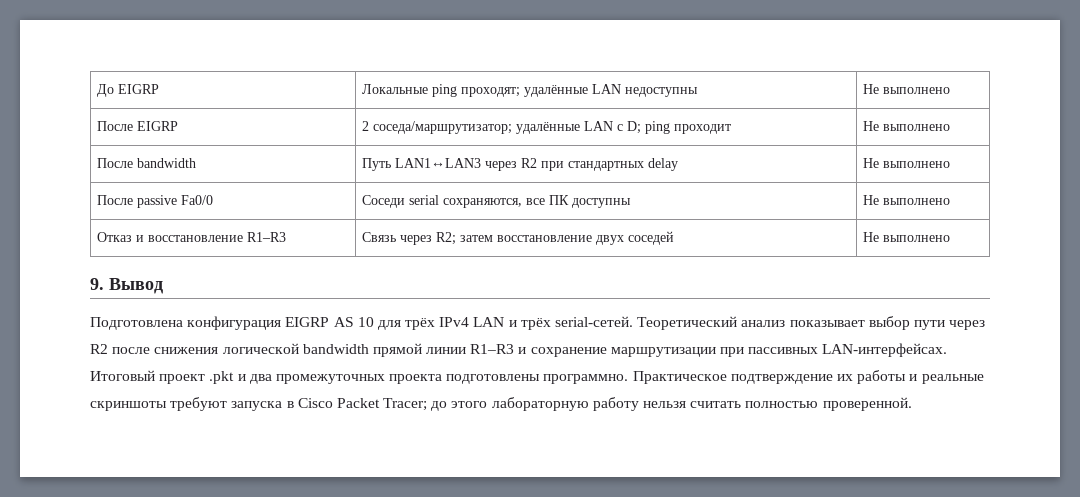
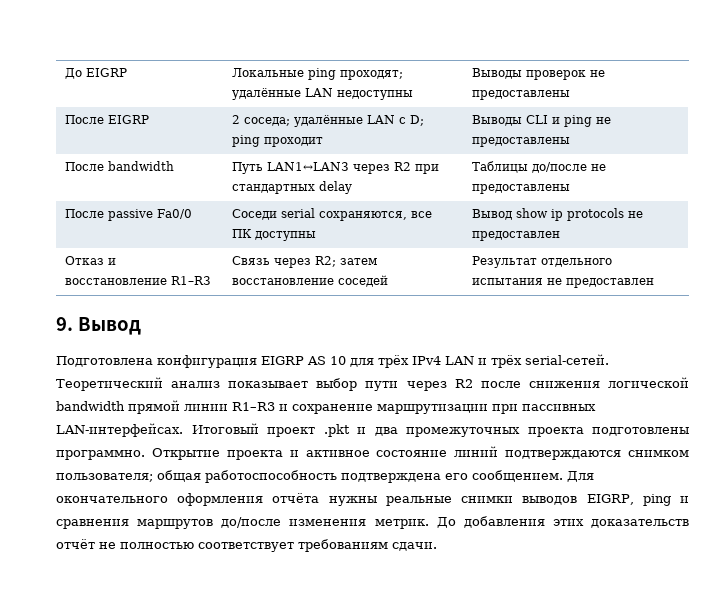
[863,84,951,94] Не выполнено -> [472,68,606,80] [472,90,571,100] Выводы проверок не предоставлены
[373,121,513,134] соседа/маршрутизатор; -> [244,117,291,126] соседа;
[863,121,951,131] Не выполнено -> [472,115,612,127] [472,137,571,147] Выводы CLI и ping не предоставлены
[863,158,951,168] Не выполнено -> [472,161,607,173] [472,184,571,194] Таблицы до/после не предоставлены
[863,195,951,205] Не выполнено -> [472,208,644,221] [472,231,561,241] Вывод show ip protocols не предоставлен
[596,235,625,245] двух -> (335, 281) none
[863,232,951,242] Не выполнено -> [472,256,613,268] [472,278,655,288] Результат отдельного испытания не предоставлен
[632,370,984,384] [90,397,912,411] Практическое подтверждение их работы и реальные скриншоты требуют запуска в Cisco Packet Tracer; до этого лабораторную работу нельзя считать полностью проверенной. -> [151,446,689,460] [56,470,594,483] [56,493,689,506] [56,516,689,529] [56,539,437,552] Открытие проекта и активное состояние линий подтверждаются снимком пользователя; общая работоспособность подтверждена его сообщением. Для окончательного оформления отчёта нужны реальные снимки выводов EIGRP, ping и сравнения маршрутов до/после изменения метрик. До добавления этих доказательств отчёт не полностью соответствует требованиям сдачи.

